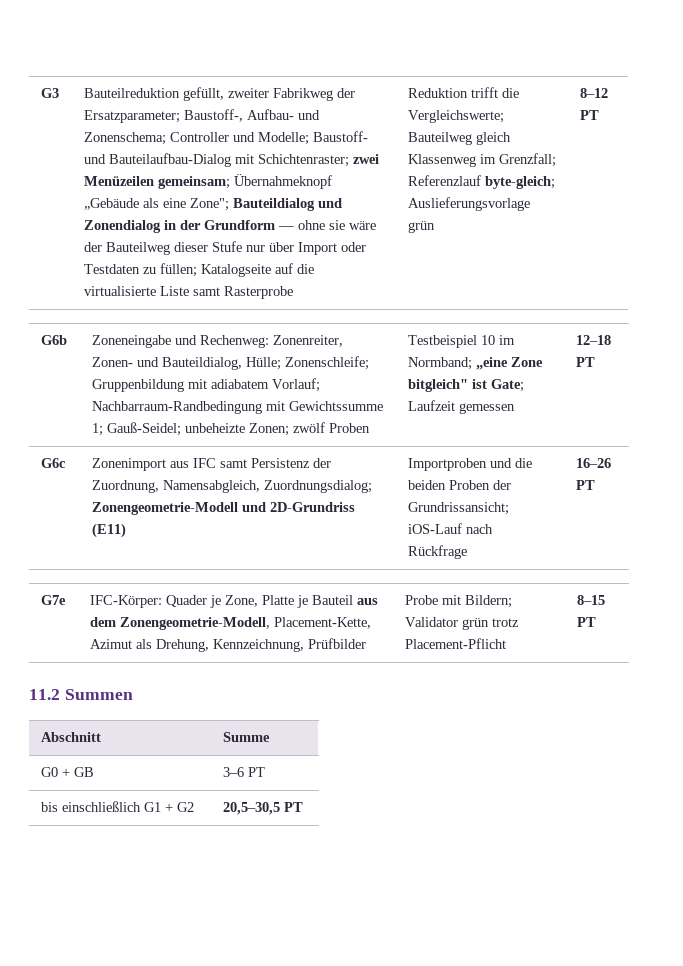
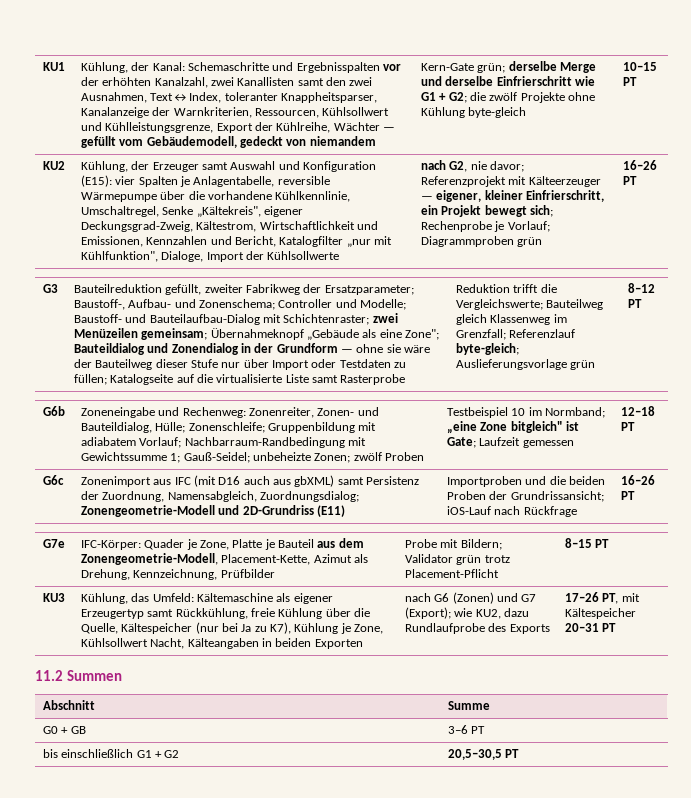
(41, 93) none -> [42,62,65,71] [80,62,402,73] [80,77,373,88] [80,92,377,103] [80,107,390,118] [80,122,396,133] [80,136,376,148] [420,61,596,73] [420,76,595,86] [420,92,596,103] [420,107,527,118] [622,62,657,71] [622,77,637,86] [42,161,65,170] [80,161,377,172] [80,175,330,187] [80,191,351,202] [80,206,303,217] [80,221,378,232] [80,236,393,247] [80,251,340,262] [420,160,524,172] [420,176,601,187] [420,190,604,202] [420,205,553,217] [420,221,550,232] [420,236,543,247] [622,160,657,170] [622,176,637,185] KU1 | Kühlung, der Kanal: Schemaschritte und Ergebnisspalten vor der erhöhten Kanalzahl, zwei Kanallisten samt den zwei Ausnahmen, Text↔Index, toleranter Knappheitsparser, Kanalanzeige der Warnkriterien, Ressourcen, Kühlsollwert und Kühlleistungsgrenze, Export der Kühlreihe, Wächter — gefüllt vom Gebäudemodell, gedeckt von niemandem | Kern-Gate grün; derselbe Merge und derselbe Einfrierschritt wie G1 + G2; die zwölf Projekte ohne Kühlung byte-gleich | 10–15 PT // KU2 | Kühlung, der Erzeuger samt Auswahl und Konfiguration (E15): vier Spalten je Anlagentabelle, reversible Wärmepumpe über die vorhandene Kühlkennlinie, Umschaltregel, Senke „Kältekreis", eigener Deckungsgrad-Zweig, Kältestrom, Wirtschaftlichkeit und Emissionen, Kennzahlen und Bericht, Katalogfilter „nur mit Kühlfunktion", Dialoge, Import der Kühlsollwerte | nach G2, nie davor; Referenzprojekt mit Kälteerzeuger — eigener, kleiner Einfrierschritt, ein Projekt bewegt sich; Rechenprobe je Vorlauf; Diagrammproben grün | 16–26 PT //
(217, 463) none -> [193,475,335,487] (mit D16 auch aus gbXML)
(597, 622) none -> [42,593,65,602] [80,593,333,604] [80,608,371,619] [80,622,384,634] [80,638,363,649] [404,592,537,604] [404,607,529,619] [404,623,550,634] [564,592,640,604] [564,608,636,619] [564,623,617,632] // KU3 | Kühlung, das Umfeld: Kältemaschine als eigener Erzeugertyp samt Rückkühlung, freie Kühlung über die Quelle, Kältespeicher (nur bei Ja zu K7), Kühlung je Zone, Kühlsollwert Nacht, Kälteangaben in beiden Exporten | nach G6 (Zonen) und G7 (Export); wie KU2, dazu Rundlaufprobe des Exports | 17–26 PT, mit Kältespeicher 20–31 PT

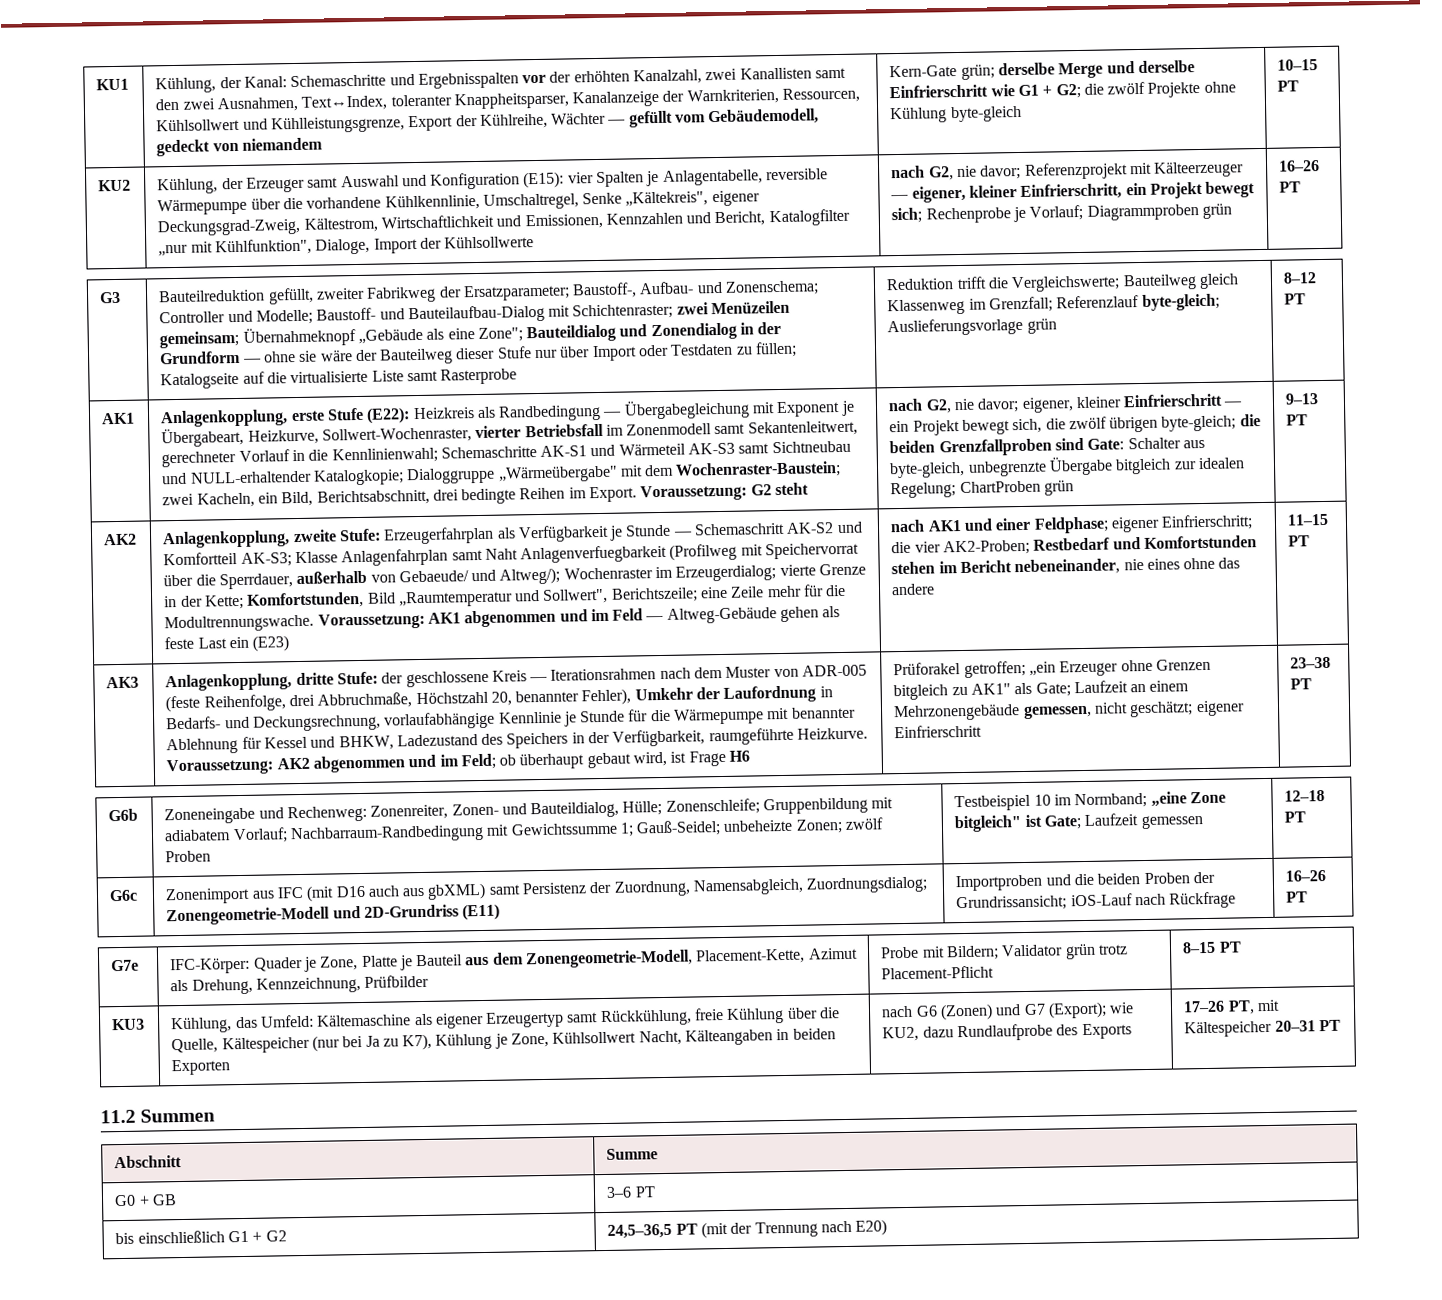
(642, 303) none -> [101,412,136,425] [160,399,855,428] [161,420,858,448] [161,440,851,468] [161,460,842,486] [162,482,810,508] [888,393,1244,414] [889,414,1261,436] [889,437,1205,457] [889,456,1245,479] [890,480,1074,499] [1285,393,1320,405] [1286,414,1309,426] [103,533,138,546] [162,521,863,549] [163,542,860,567] [163,563,867,590] [164,584,847,610] [164,606,841,633] [164,635,290,652] [890,514,1254,534] [891,535,1257,556] [891,557,1241,576] [891,583,936,596] [1287,513,1330,526] [1288,535,1311,547] [106,676,140,689] [165,664,868,692] [165,685,833,713] [166,706,856,732] [166,727,869,755] [166,750,751,776] [893,658,1211,678] [893,680,1190,701] [893,700,1245,722] [894,724,983,739] [1290,656,1332,669] [1290,678,1313,690] // AK1 | Anlagenkopplung, erste Stufe (E22): Heizkreis als Randbedingung — Übergabegleichung mit Exponent je Übergabeart, Heizkurve, Sollwert-Wochenraster, vierter Betriebsfall im Zonenmodell samt Sekantenleitwert, gerechneter Vorlauf in die Kennlinienwahl; Schemaschritte AK-S1 und Wärmeteil AK-S3 samt Sichtneubau und NULL-erhaltender Katalogkopie; Dialoggruppe „Wärmeübergabe" mit dem Wochenraster-Baustein; zwei Kacheln, ein Bild, Berichtsabschnitt, drei bedingte Reihen im Export. Voraussetzung: G2 steht | nach G2, nie davor; eigener, kleiner Einfrierschritt — ein Projekt bewegt sich, die zwölf übrigen byte-gleich; die beiden Grenzfallproben sind Gate: Schalter aus byte-gleich, unbegrenzte Übergabe bitgleich zur idealen Regelung; ChartProben grün | 9–13 PT // AK2 | Anlagenkopplung, zweite Stufe: Erzeugerfahrplan als Verfügbarkeit je Stunde — Schemaschritt AK-S2 und Komfortteil AK-S3; Klasse Anlagenfahrplan samt Naht Anlagenverfuegbarkeit (Profilweg mit Speichervorrat über die Sperrdauer, außerhalb von Gebaeude/ und Altweg/); Wochenraster im Erzeugerdialog; vierte Grenze in der Kette; Komfortstunden, Bild „Raumtemperatur und Sollwert", Berichtszeile; eine Zeile mehr für die Modultrennungswache. Voraussetzung: AK1 abgenommen und im Feld — Altweg-Gebäude gehen als feste Last ein (E23) | nach AK1 und einer Feldphase; eigener Einfrierschritt; die vier AK2-Proben; Restbedarf und Komfortstunden stehen im Bericht nebeneinander, nie eines ohne das andere | 11–15 PT // AK3 | Anlagenkopplung, dritte Stufe: der geschlossene Kreis — Iterationsrahmen nach dem Muster von ADR-005 (feste Reihenfolge, drei Abbruchmaße, Höchstzahl 20, benannter Fehler), Umkehr der Laufordnung in Bedarfs- und Deckungsrechnung, vorlaufabhängige Kennlinie je Stunde für die Wärmepumpe mit benannter Ablehnung für Kessel und BHKW, Ladezustand des Speichers in der Verfügbarkeit, raumgeführte Heizkurve. Voraussetzung: AK2 abgenommen und im Feld; ob überhaupt gebaut wird, ist Frage H6 | Prüforakel getroffen; „ein Erzeuger ohne Grenzen bitgleich zu AK1" als Gate; Laufzeit an einem Mehrzonengebäude gemessen, nicht geschätzt; eigener Einfrierschritt | 23–38 PT
[447,749,520,760] 20,5–30,5 PT -> [607,1219,888,1239] 24,5–36,5 PT (mit der Trennung nach E20)

